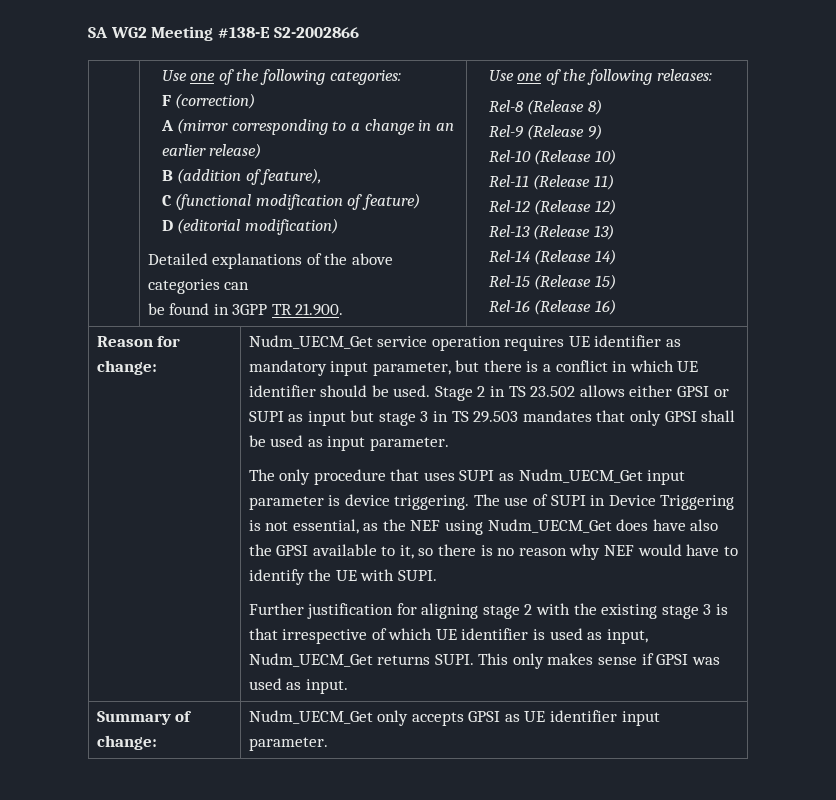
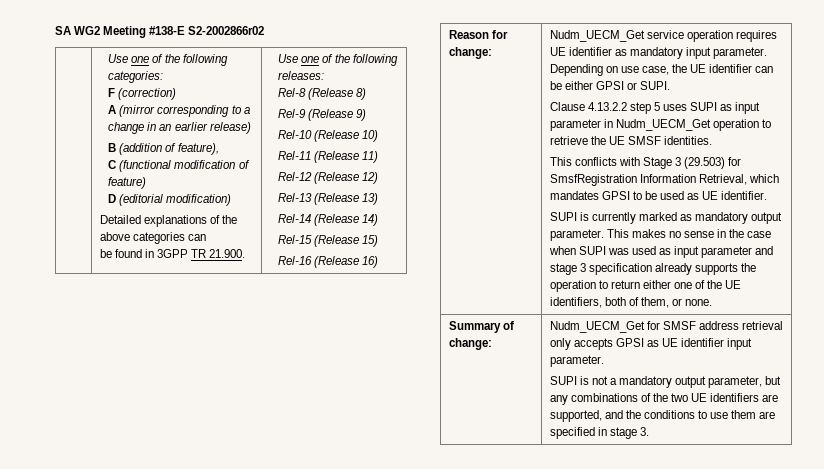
[274,27,360,38] S2-2002866 -> [188,26,265,35] S2-2002866r02
[372,360,699,376] [248,385,729,401] [248,410,736,426] [248,435,449,451] [248,469,686,485] [248,494,735,510] [248,519,719,535] [248,544,738,560] [248,569,437,585] [248,603,729,619] [248,628,648,644] [248,653,720,669] [248,678,348,694] parameter, but there is a conflict in which UE identifier should be used. Stage 2 in TS 23.502 allows either GPSI or SUPI as input but stage 3 in TS 29.503 mandates that only GPSI shall be used as input parameter. // The only procedure that uses SUPI as Nudm_UECM_Get input parameter is device triggering. The use of SUPI in Device Triggering is not essential, as the NEF using Nudm_UECM_Get does have also the GPSI available to it, so there is no reason why NEF would have to identify the UE with SUPI. // Further justification for aligning stage 2 with the existing stage 3 is that irrespective of which UE identifier is used as input, Nudm_UECM_Get returns SUPI. This only makes sense if GPSI was used as input. -> [713,47,768,59] [549,64,774,76] [549,81,671,90] [549,102,761,114] [549,119,772,131] [549,136,713,145] [549,157,742,169] [549,174,780,186] [549,191,768,200] [549,212,783,224] [549,229,772,241] [548,246,774,258] [549,263,757,275] [549,280,742,292] [549,297,713,308] parameter. Depending on use case, the UE identifier can be either GPSI or SUPI. // Clause 4.13.2.2 step 5 uses SUPI as input parameter in Nudm_UECM_Get operation to retrieve the UE SMSF identities. // This conflicts with Stage 3 (29.503) for SmsfRegistration Information Retrieval, which mandates GPSI to be used as UE identifier. // SUPI is currently marked as mandatory output parameter. This makes no sense in the case when SUPI was used as input parameter and stage 3 specification already supports the operation to return either one of the UE identifiers, both of them, or none.
(373, 717) none -> [646,321,784,330] for SMSF address retrieval
(328, 744) none -> [549,376,782,388] [549,393,779,405] [549,410,776,422] [549,427,650,439] // SUPI is not a mandatory output parameter, but any combinations of the two UE identifiers are supported, and the conditions to use them are specified in stage 3.

